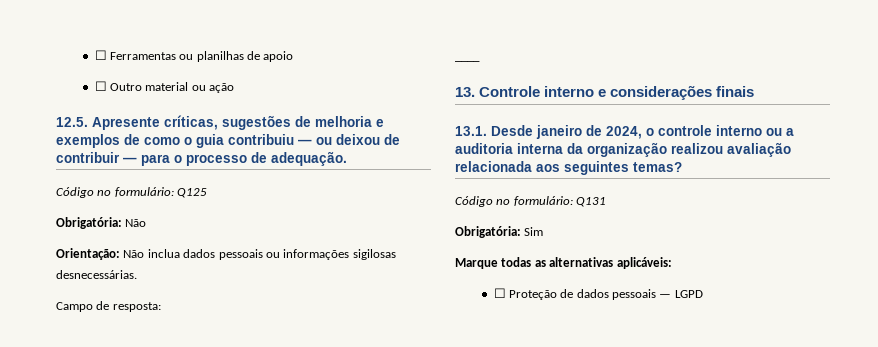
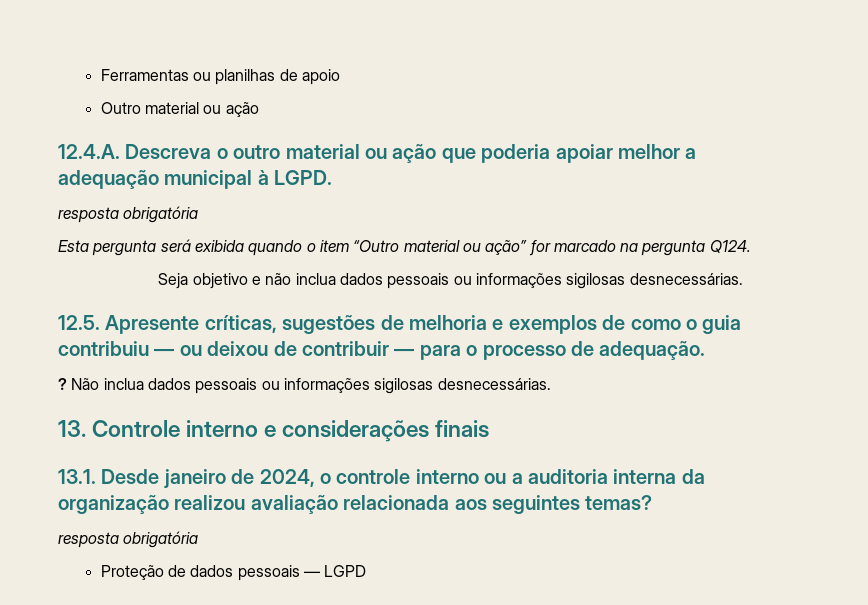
[94,50,107,60] ☐ -> (100, 75) none
[94,81,107,91] ☐ -> (341, 77) none
(235, 88) none -> [58,144,697,163] [58,170,333,189] [58,206,199,223] [58,239,751,256] [158,273,743,289] // 12.4.A. Descreva o outro material ou ação que poderia apoiar melhor a adequação municipal à LGPD. // resposta obrigatória // Esta pergunta será exibida quando o item “Outro material ou ação” for marcado na pergunta Q124. // Seja objetivo e não inclua dados pessoais ou informações sigilosas desnecessárias.
[56,187,208,198] [56,217,147,229] [56,248,120,260] Código no formulário: Q125 // Obrigatória: Não // Orientação: -> [58,378,67,390] ?
[56,301,161,312] [455,60,480,62] // Campo de resposta: // ____ -> (551, 384) none
[455,196,607,207] [455,226,544,238] [455,257,672,269] [493,288,506,298] Código no formulário: Q131 // Obrigatória: Sim // Marque todas as alternativas aplicáveis: // ☐ -> [58,531,199,548] resposta obrigatória //

